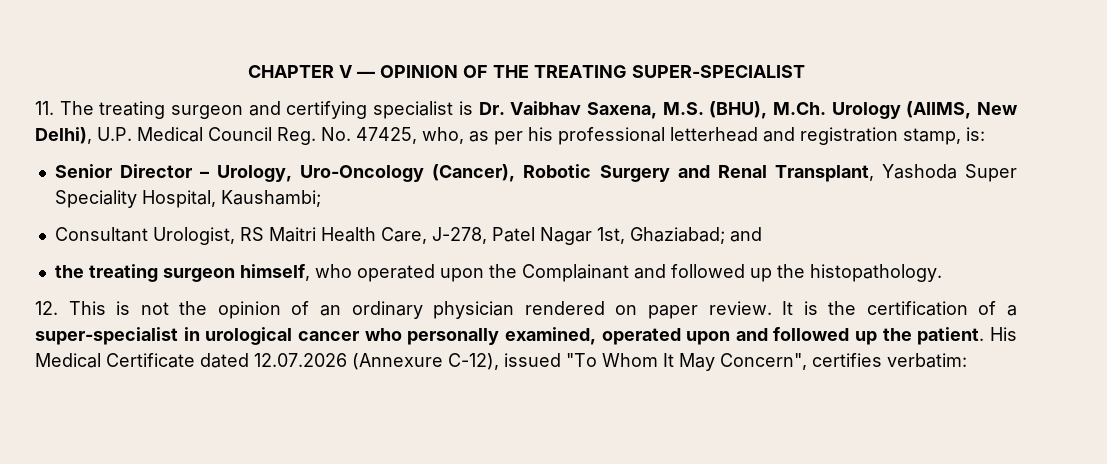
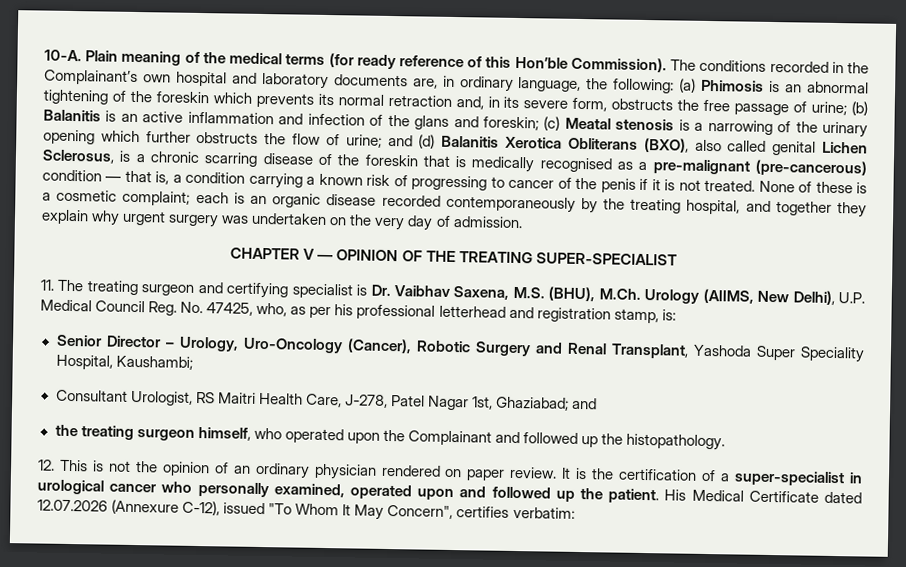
(247, 71) none -> [44,49,869,74] [44,69,869,94] [43,89,869,116] [43,109,869,138] [43,129,869,156] [42,149,867,177] [42,169,868,194] [42,189,867,218] [41,209,523,231] 10-A. Plain meaning of the medical terms (for ready reference of this Hon’ble Commission). The conditions recorded in the Complainant’s own hospital and laboratory documents are, in ordinary language, the following: (a) Phimosis is an abnormal tightening of the foreskin which prevents its normal retraction and, in its severe form, obstructs the free passage of urine; (b) Balanitis is an active inflammation and infection of the glans and foreskin; (c) Meatal stenosis is a narrowing of the urinary opening which further obstructs the flow of urine; and (d) Balanitis Xerotica Obliterans (BXO), also called genital Lichen Sclerosus, is a chronic scarring disease of the foreskin that is medically recognised as a pre-malignant (pre-cancerous) condition — that is, a condition carrying a known risk of progressing to cancer of the penis if it is not treated. None of these is a cosmetic complaint; each is an organic disease recorded contemporaneously by the treating hospital, and together they explain why urgent surgery was undertaken on the very day of admission. //

